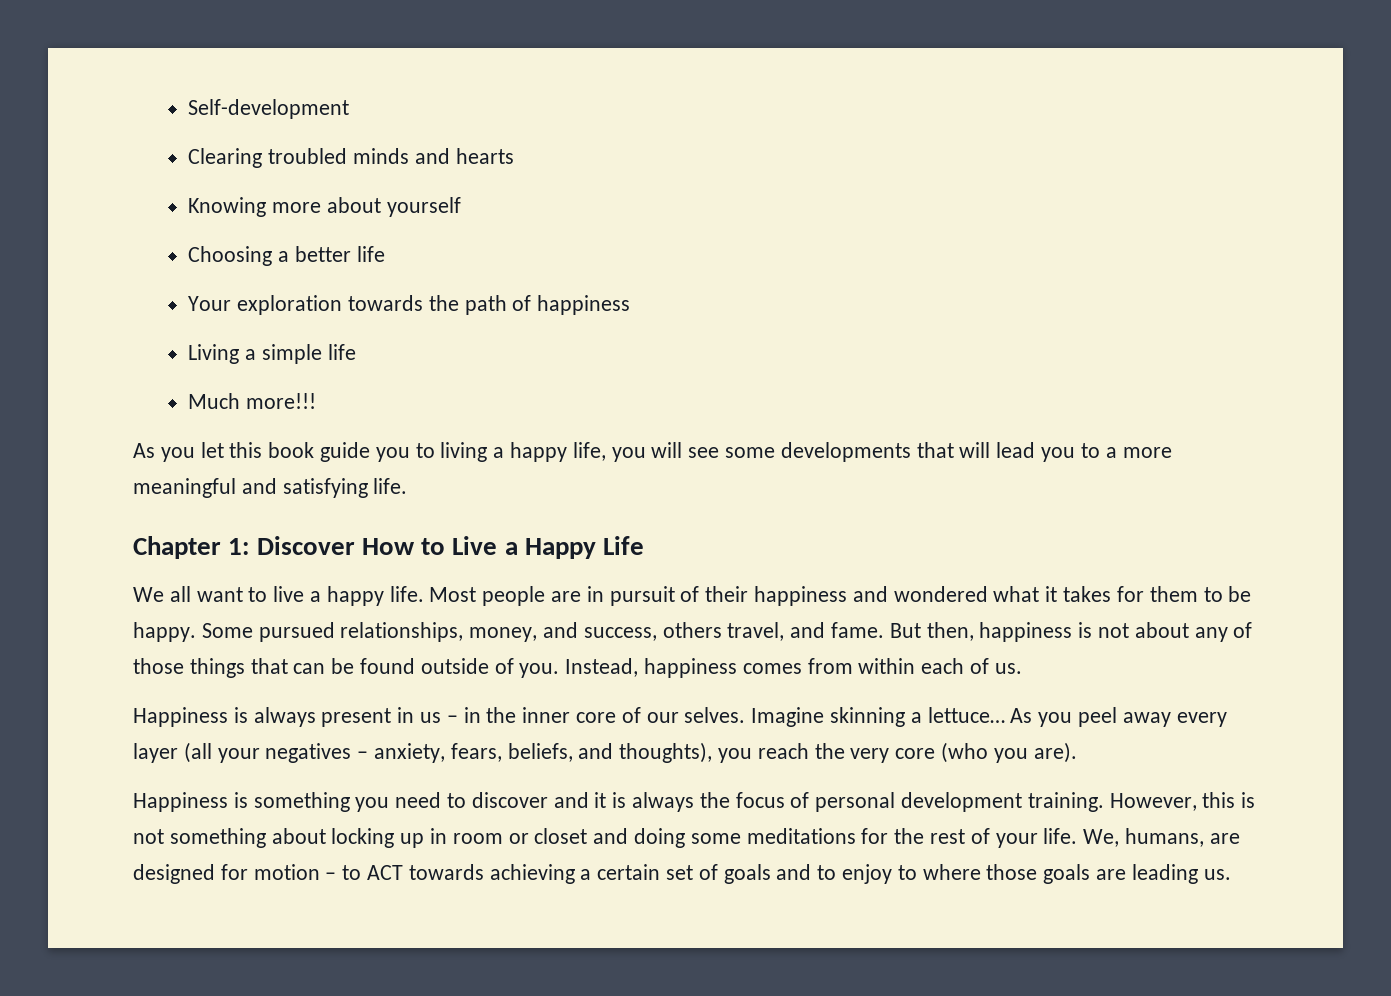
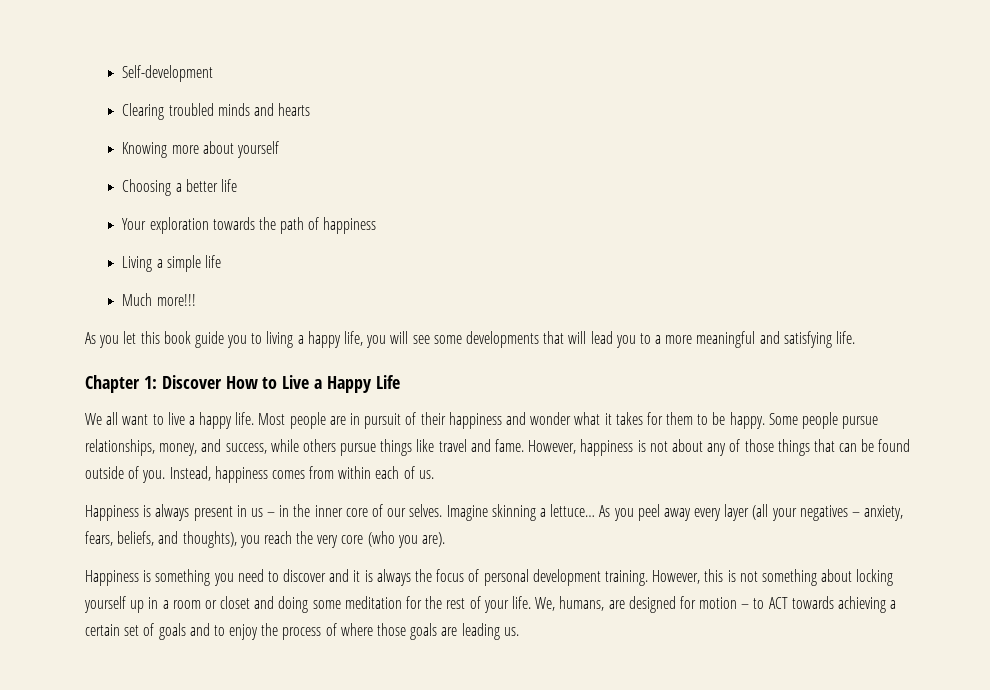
[893,586,988,602] wondered -> [530,412,572,425] wonder
[258,622,335,642] pursued -> [801,412,879,429] people pursue
[662,622,974,641] others travel, and fame. But then, -> [270,439,577,456] while others pursue things like travel and fame. However,
(395, 838) none -> [84,596,126,613] yourself
(448, 836) none -> [162,600,169,609] a
[746,828,856,844] meditations -> [344,596,402,609] meditation
[897,865,917,880] to -> [261,623,337,640] the process of

